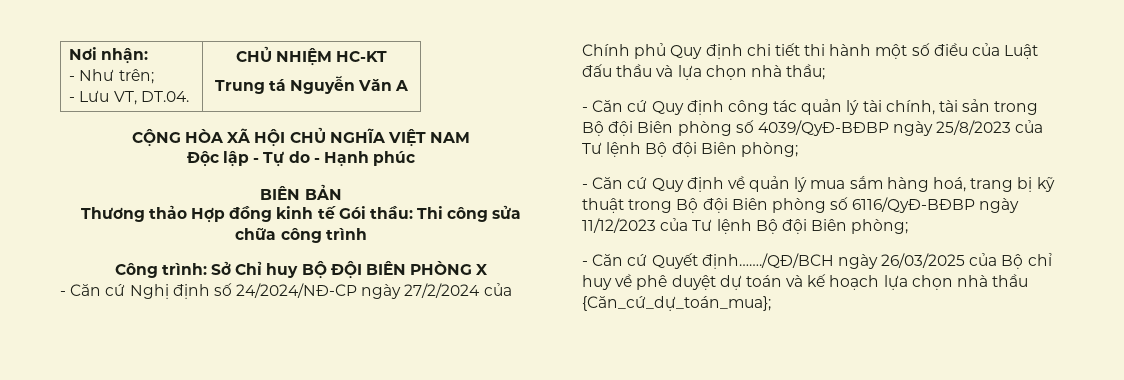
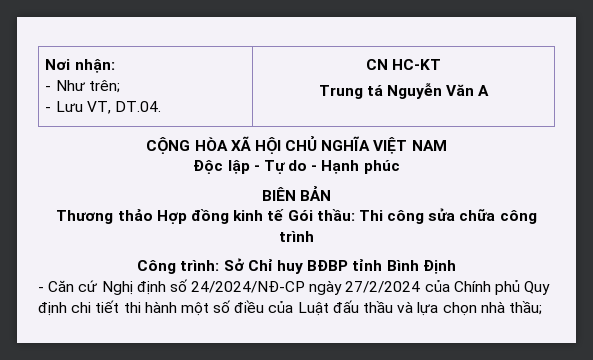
[235,46,332,66] CHỦ NHIỆM -> [365,59,388,70] CN
[301,261,489,279] BỘ ĐỘI BIÊN PHÒNG X -> [307,259,456,274] BĐBP tỉnh Bình Định
[582,99,1039,115] [582,120,1044,136] [582,142,798,157] [582,176,1055,192] [582,197,1020,213] [582,218,909,234] [582,253,1052,269] [582,274,1029,290] [582,296,771,311] // - Căn cứ Quy định công tác quản lý tài chính, tài sản trong Bộ đội Biên phòng số 4039/QyĐ-BĐBP ngày 25/8/2023 của Tư lệnh Bộ đội Biên phòng; // - Căn cứ Quy định về quản lý mua sắm hàng hoá, trang bị kỹ thuật trong Bộ đội Biên phòng số 6116/QyĐ-BĐBP ngày 11/12/2023 của Tư lệnh Bộ đội Biên phòng; // - Căn cứ Quyết định……./QĐ/BCH ngày 26/03/2025 của Bộ chỉ huy về phê duyệt dự toán và kế hoạch lựa chọn nhà thầu {Căn_cứ_dự_toán_mua}; -> (542, 308) none

